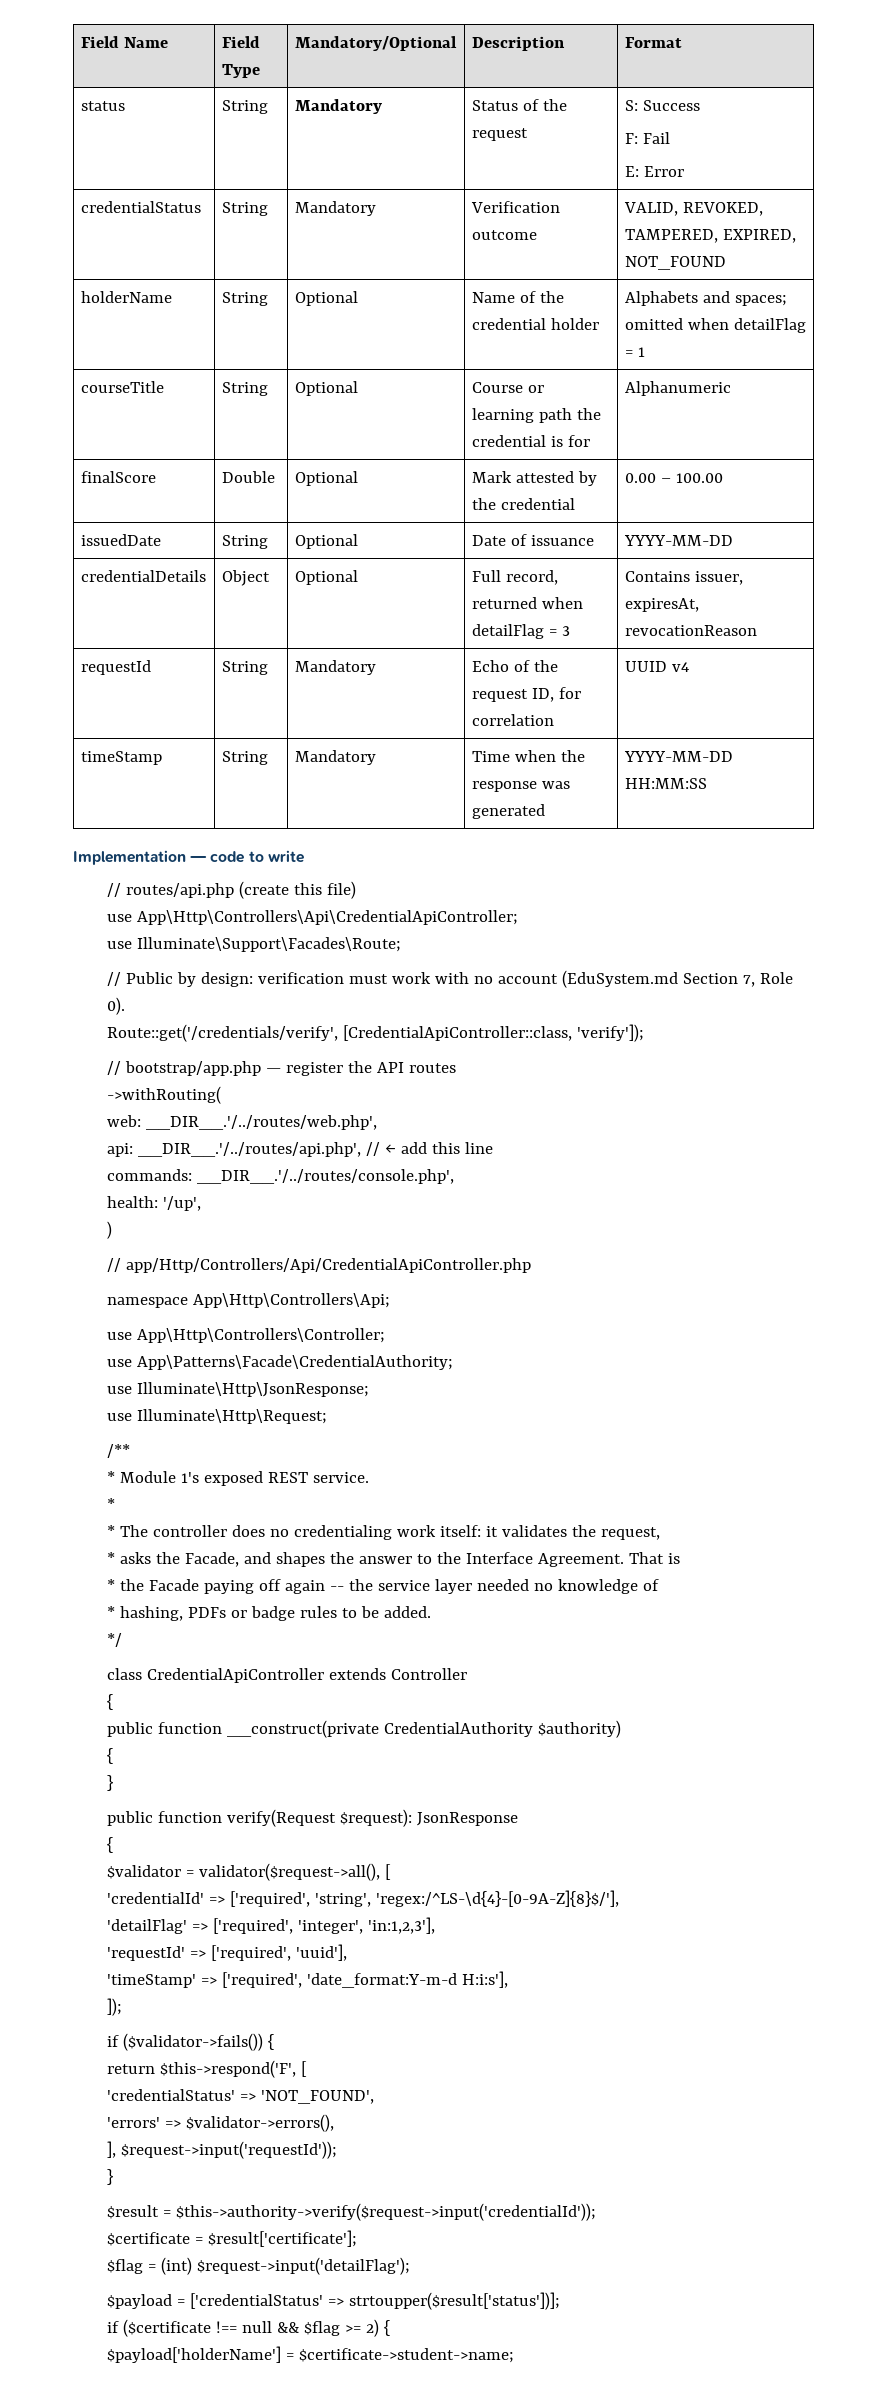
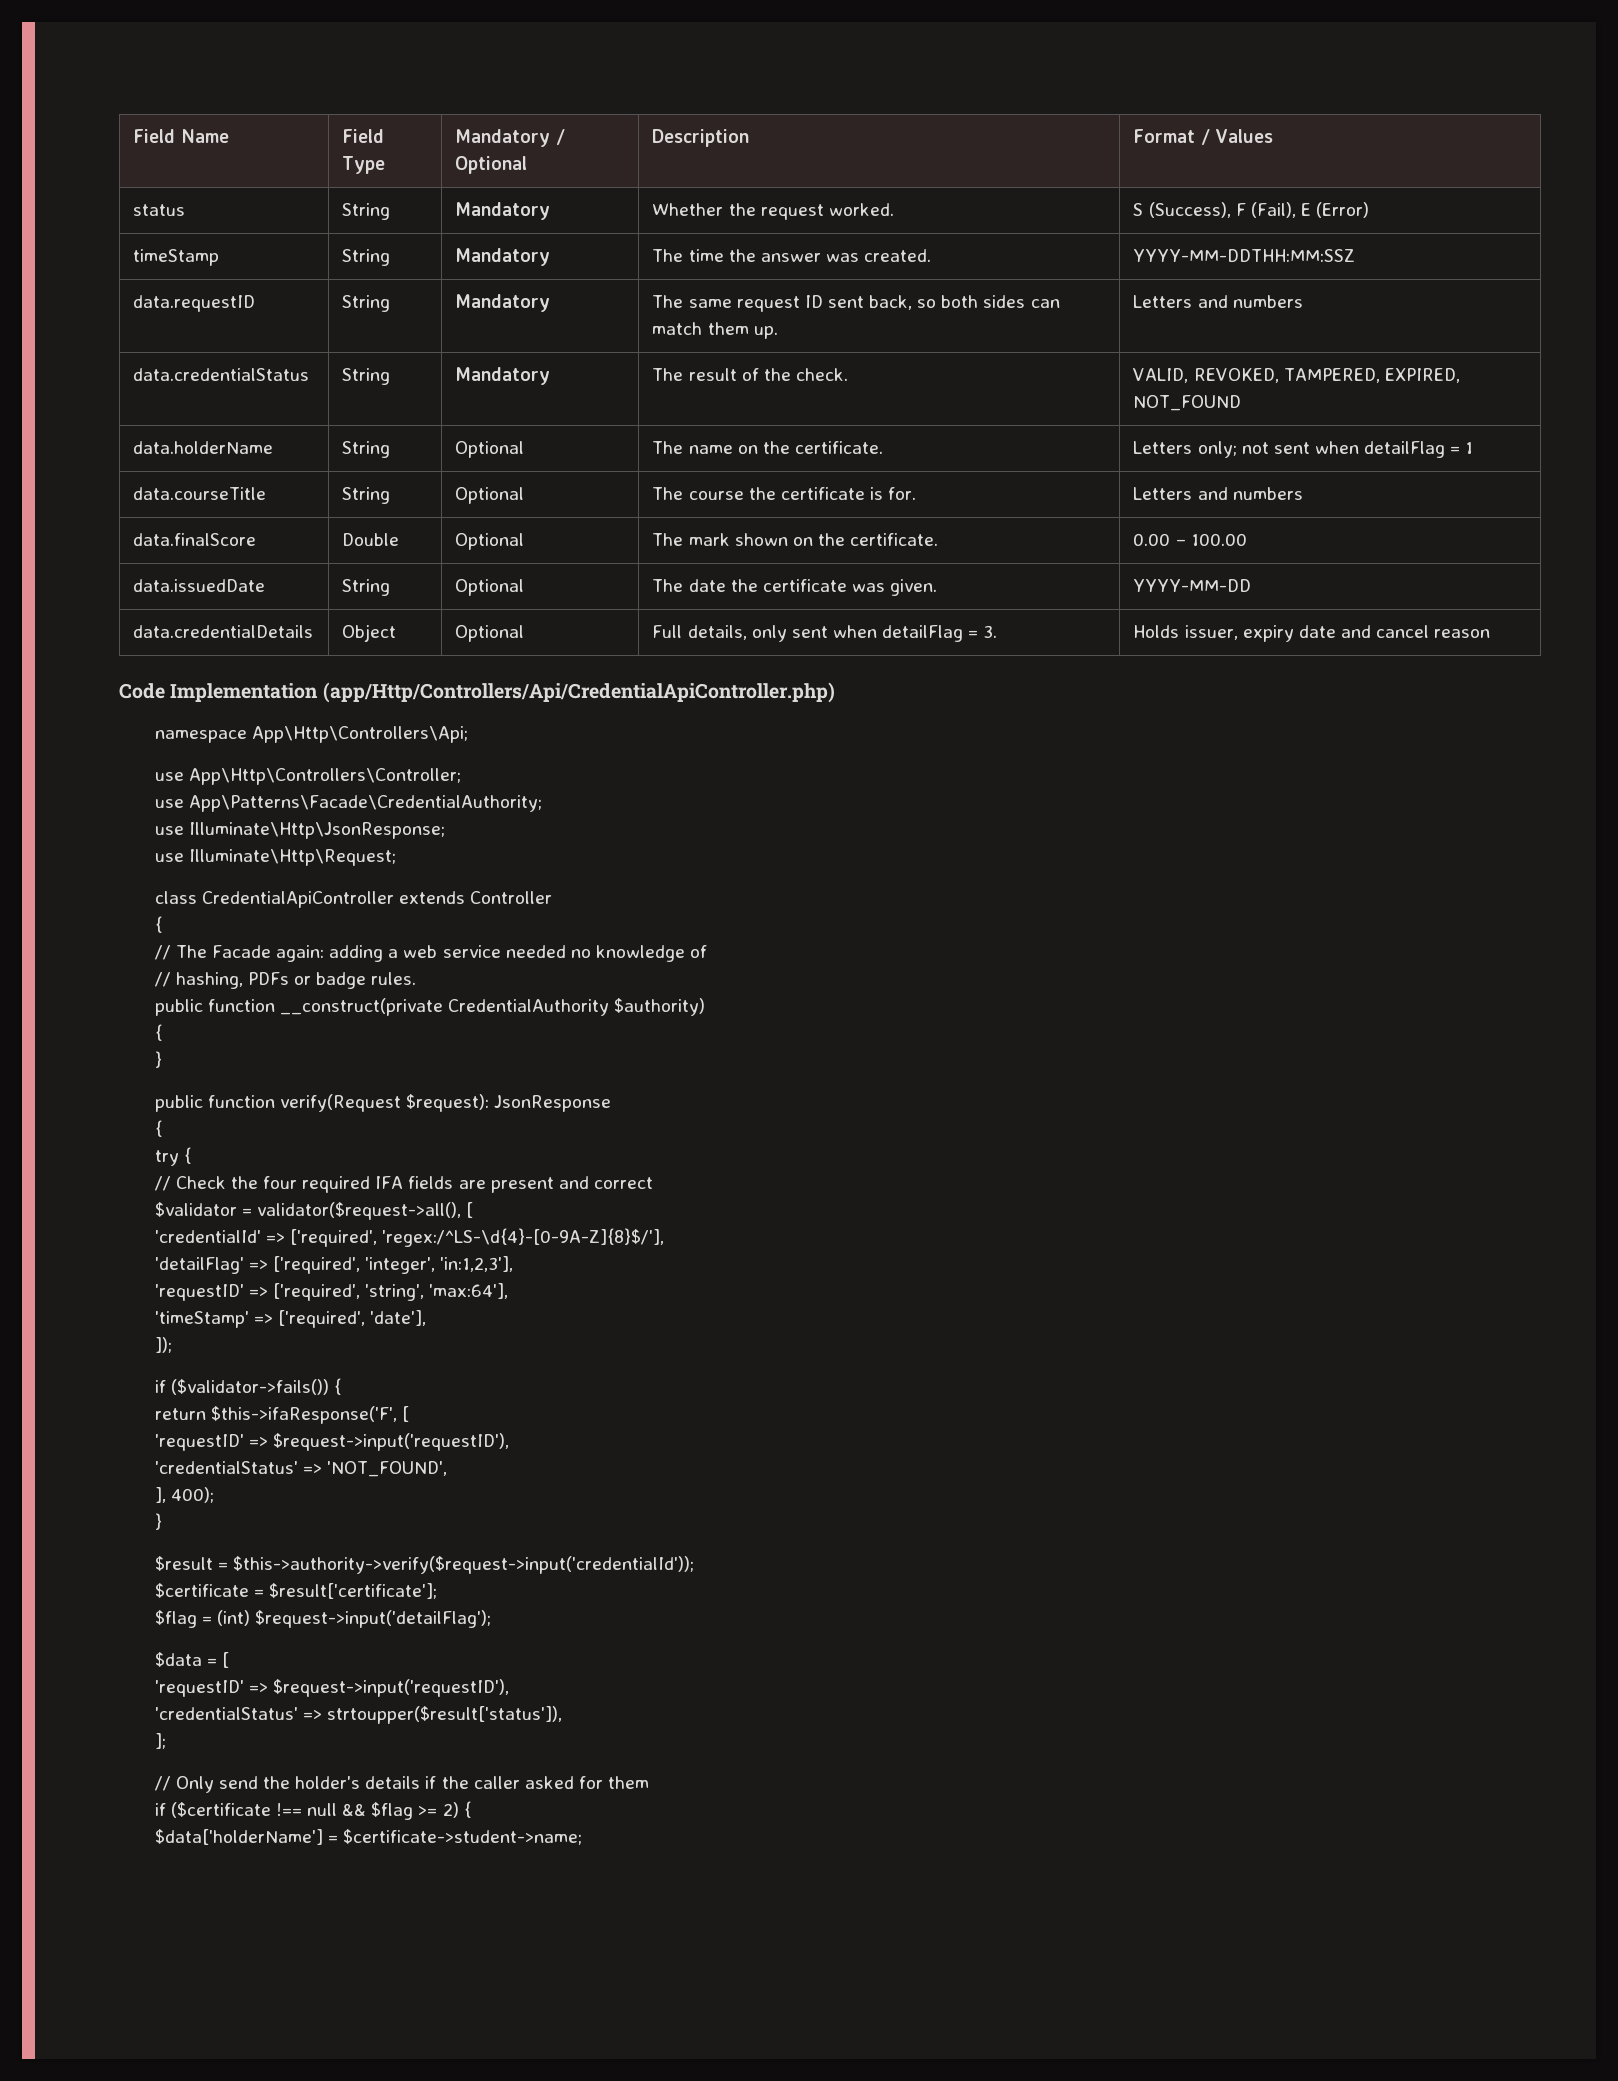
[294,36,457,51] Mandatory/Optional -> [455,129,565,147] [455,156,528,174] Mandatory / Optional
(682, 42) none -> [1200,129,1273,145] / Values
[471,99,567,111] [471,128,528,141] [624,100,700,111] [624,132,670,144] [624,166,684,177] [80,201,201,213] [221,202,268,216] [294,201,376,216] [470,201,560,213] [471,230,537,240] Status of the request | S: Success // F: Fail // E: Error // credentialStatus | String | Mandatory | Verification outcome -> [652,203,894,220] [1133,202,1370,218] [133,249,220,266] [342,249,391,266] [455,248,551,266] [652,249,932,262] [1133,249,1356,262] [133,295,256,312] [342,295,391,312] [455,294,551,312] [652,295,1060,312] [652,322,778,339] [1133,295,1303,308] [133,368,310,381] [342,368,391,385] [455,367,551,385] [652,368,848,381] Whether the request worked. | S (Success), F (Fail), E (Error) // timeStamp | String | Mandatory | The time the answer was created. | YYYY-MM-DDTHH:MM:SSZ // data.requestID | String | Mandatory | The same request ID sent back, so both sides can match them up. | Letters and numbers // data.credentialStatus | String | Mandatory | The result of the check.
[80,291,172,303] [221,292,268,306] [294,291,358,306] [471,291,564,303] [471,318,599,330] [624,291,787,306] [624,318,683,330] holderName | String | Optional | Name of the credential holder | Alphabets and spaces; omitted -> [133,441,274,454] [342,441,391,458] [455,441,525,458] [652,441,883,454] [1133,441,1310,458] data.holderName | String | Optional | The name on the certificate. | Letters only; not sent
[80,381,164,393] [221,382,268,396] [294,381,358,396] [471,382,544,393] [471,408,601,423] [471,435,590,447] [624,381,731,396] [80,471,156,483] [221,471,275,483] [294,471,358,486] [471,471,597,486] [471,498,575,510] courseTitle | String | Optional | Course or learning path the credential is for | Alphanumeric // finalScore | Double | Optional | Mark attested by the credential -> [133,487,267,500] [342,487,391,504] [455,487,525,504] [652,487,917,500] [1133,487,1303,500] [133,533,257,546] [342,533,400,546] [455,533,525,550] [652,533,939,546] data.courseTitle | String | Optional | The course the certificate is for. | Letters and numbers // data.finalScore | Double | Optional | The mark shown on the certificate.
[80,534,161,546] [221,535,268,549] [294,534,358,549] [471,534,594,546] issuedDate | String | Optional | Date of issuance -> [133,579,266,592] [342,579,391,596] [455,579,525,596] [652,579,938,596] data.issuedDate | String | Optional | The date the certificate was given.
[80,570,206,582] credentialDetails -> [133,625,314,638] data.credentialDetails
[505,570,558,585] [471,597,583,609] [471,624,570,639] [624,571,743,585] [624,598,699,612] [624,625,757,636] [80,660,151,675] [221,661,268,675] [294,660,376,675] [471,660,558,672] [471,687,581,702] [471,714,554,726] [624,661,689,672] [80,751,162,765] [221,751,268,765] [294,750,376,765] [471,750,585,762] [471,781,570,792] [471,804,545,819] [623,751,733,762] [624,778,707,789] [73,850,304,865] [107,881,357,899] [107,910,519,925] [107,937,402,952] [107,970,794,988] [107,997,126,1015] [107,1024,645,1042] [107,1061,457,1076] [107,1086,222,1104] [107,1115,378,1130] [107,1142,494,1157] [107,1169,455,1184] [107,1196,202,1211] [107,1221,113,1239] [107,1258,532,1273] record, returned when detailFlag = 3 | Contains issuer, expiresAt, revocationReason // requestId | String | Mandatory | Echo of the request ID, for correlation | UUID v4 // timeStamp | String | Mandatory | Time when the response was generated | YYYY-MM-DD HH:MM:SS // Implementation — code to write // // routes/api.php (create this file) // use App\Http\Controllers\Api\CredentialApiController; // use Illuminate\Support\Facades\Route; // // Public by design: verification must work with no account (EduSystem.md Section 7, Role 0). // Route::get('/credentials/verify', [CredentialApiController::class, 'verify']); // // bootstrap/app.php — register the API routes // ->withRouting( // web: __DIR__.'/../routes/web.php', // api: __DIR__.'/../routes/api.php', // ← add this line // commands: __DIR__.'/../routes/console.php', // health: '/up', // ) // // app/Http/Controllers/Api/CredentialApiController.php -> [687,625,998,642] [1133,625,1491,642] [119,682,835,703] details, only sent when detailFlag = 3. | Holds issuer, expiry date and cancel reason // Code Implementation (app/Http/Controllers/Api/CredentialApiController.php)
[107,1444,131,1458] [107,1471,370,1486] [107,1498,116,1510] [107,1525,661,1540] [107,1552,681,1567] [107,1579,660,1594] [107,1606,432,1621] [107,1633,123,1647] // /** // * Module 1's exposed REST service. // * // * The controller does no credentialing work itself: it validates the request, // * asks the Facade, and shapes the answer to the Interface Agreement. That is // * the Facade paying off again -- the service layer needed no knowledge of // * hashing, PDFs or badge rules to be added. // */ -> (396, 857) none
(114, 1702) none -> [153,945,708,962] [153,972,417,989] // // The Facade again: adding a web service needed no knowledge of // // hashing, PDFs or badge rules.
(114, 1845) none -> [154,1147,191,1166] [153,1176,653,1193] // try { // // Check the four required IFA fields are present and correct
[315,1893,372,1907] 'string', -> (377, 1238) none
[107,1944,348,1961] 'requestId' => ['required', 'uuid'], -> [154,1283,509,1301] 'requestID' => ['required', 'string', 'max:64'],
[307,1971,509,1988] 'date_format:Y-m-d H:i:s'], -> [370,1310,427,1326] 'date'],
[160,2060,308,2078] $this->respond('F', [ -> [210,1406,409,1424] [154,1433,509,1451] $this->ifaResponse('F', [ // 'requestID' => $request->input('requestID'),
[107,2114,335,2132] // 'errors' => $validator->errors(), -> (447, 1469) none
[121,2141,338,2159] $request->input('requestId')); -> [170,1487,214,1503] 400);
[107,2292,561,2310] $payload = ['credentialStatus' => strtoupper($result['status'])]; -> [154,1652,229,1668] [154,1679,509,1697] [154,1706,562,1724] [154,1733,166,1749] [153,1776,650,1793] $data = [ // 'requestID' => $request->input('requestID'), // 'credentialStatus' => strtoupper($result['status']), // ]; // // Only send the holder's details if the caller asked for them
[107,2346,282,2363] $payload['holderName'] -> [154,1829,323,1845] $data['holderName']

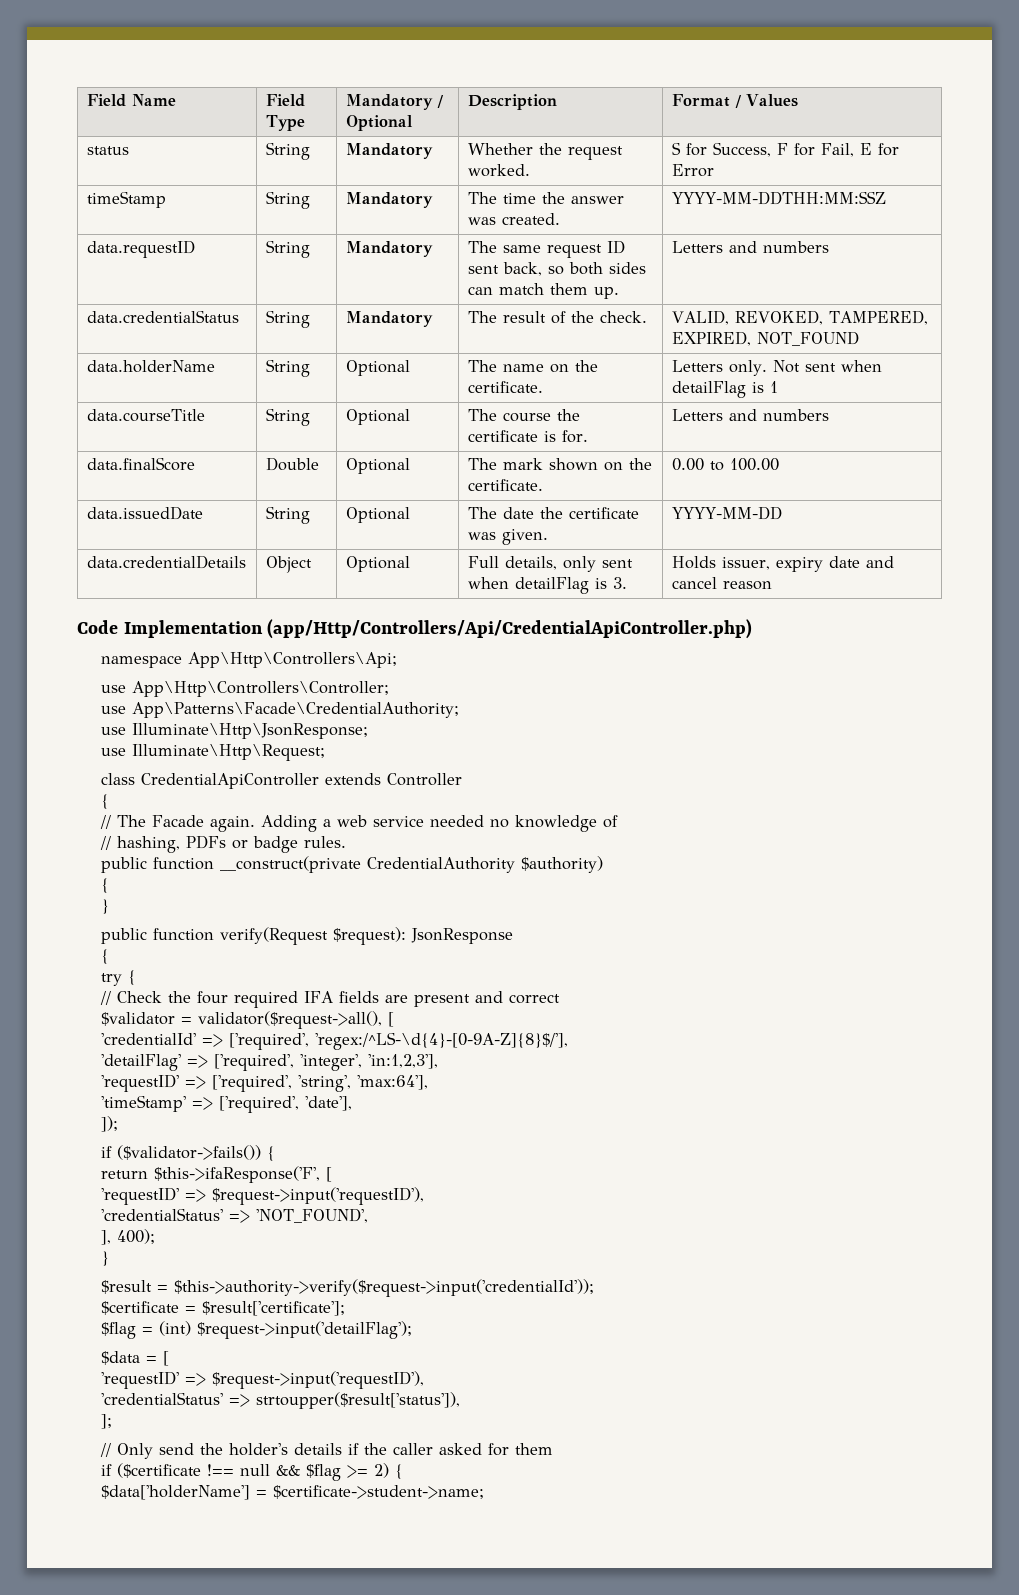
[1148,202,1370,218] (Success), F (Fail), E (Error) -> [685,142,899,157] [671,164,714,177] for Success, F for Fail, E for Error
[1197,441,1461,458] only; not sent when detailFlag = -> [728,360,882,376] [671,381,764,398] only. Not sent when detailFlag is
[1175,539,1186,546] – -> [709,461,724,471] to
[968,630,979,638] = -> [594,578,607,589] is
[276,945,384,962] again: adding -> [209,815,317,832] again. Adding

